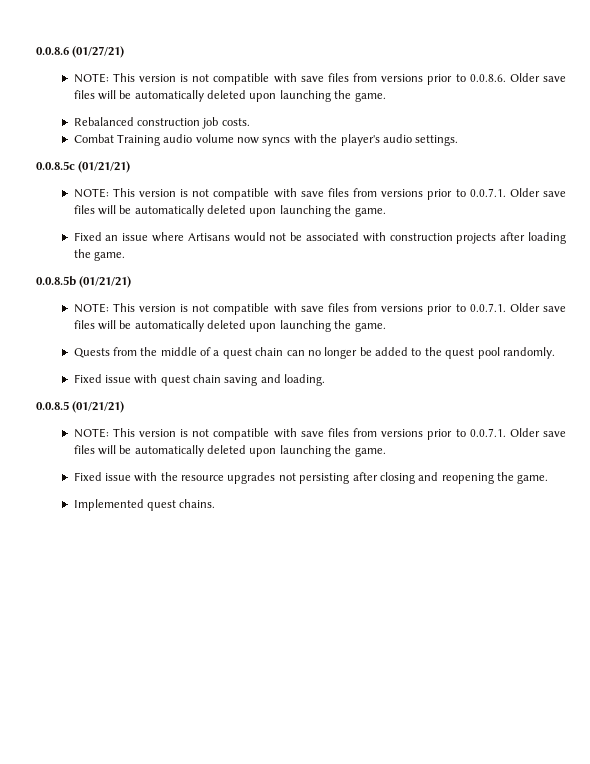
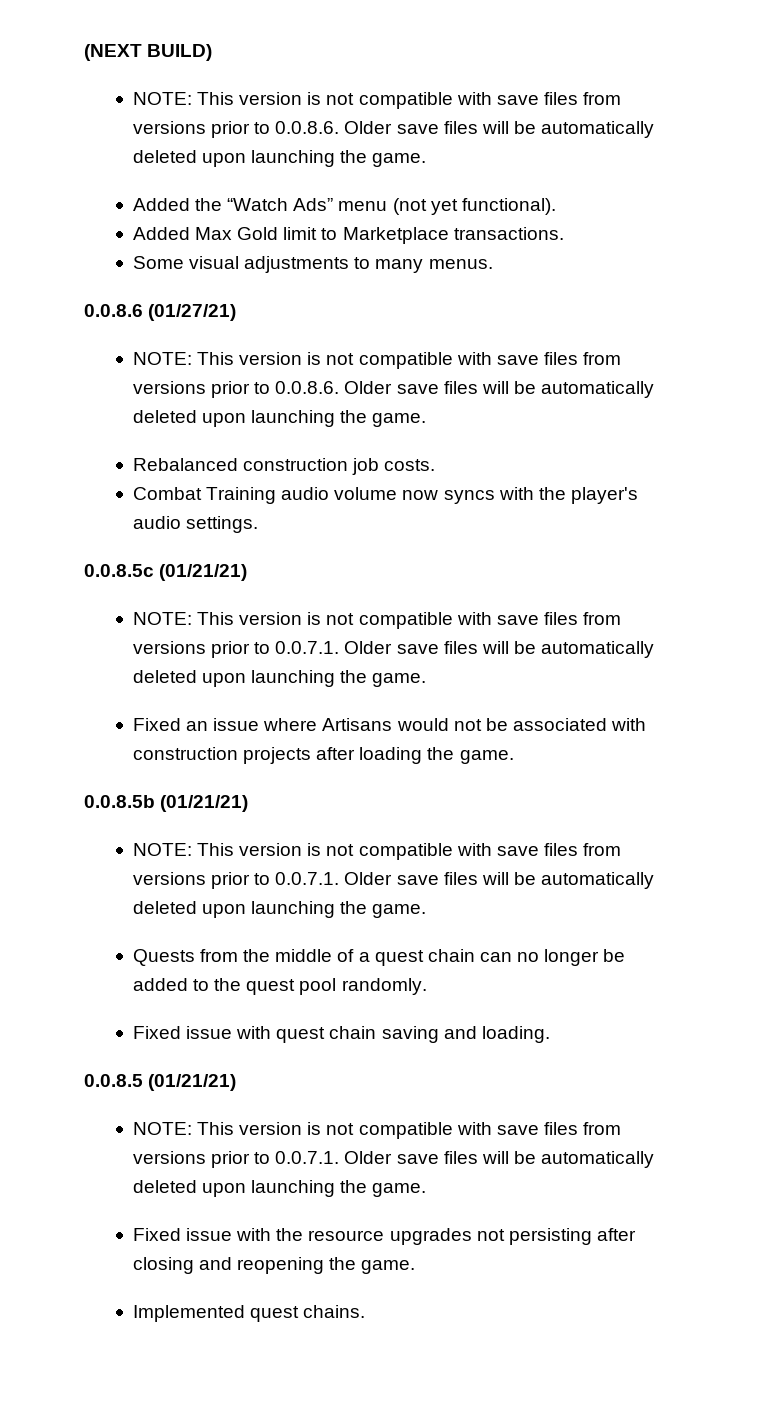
(36, 51) none -> [84,44,213,61] [132,92,622,109] [132,121,655,138] [132,150,427,167] [132,198,556,215] [132,227,564,244] [132,256,493,273] (NEXT BUILD) // NOTE: This version is not compatible with save files from versions prior to 0.0.8.6. Older save files will be automatically deleted upon launching the game. // Added the “Watch Ads” menu (not yet functional). // Added Max Gold limit to Marketplace transactions. // Some visual adjustments to many menus. //

